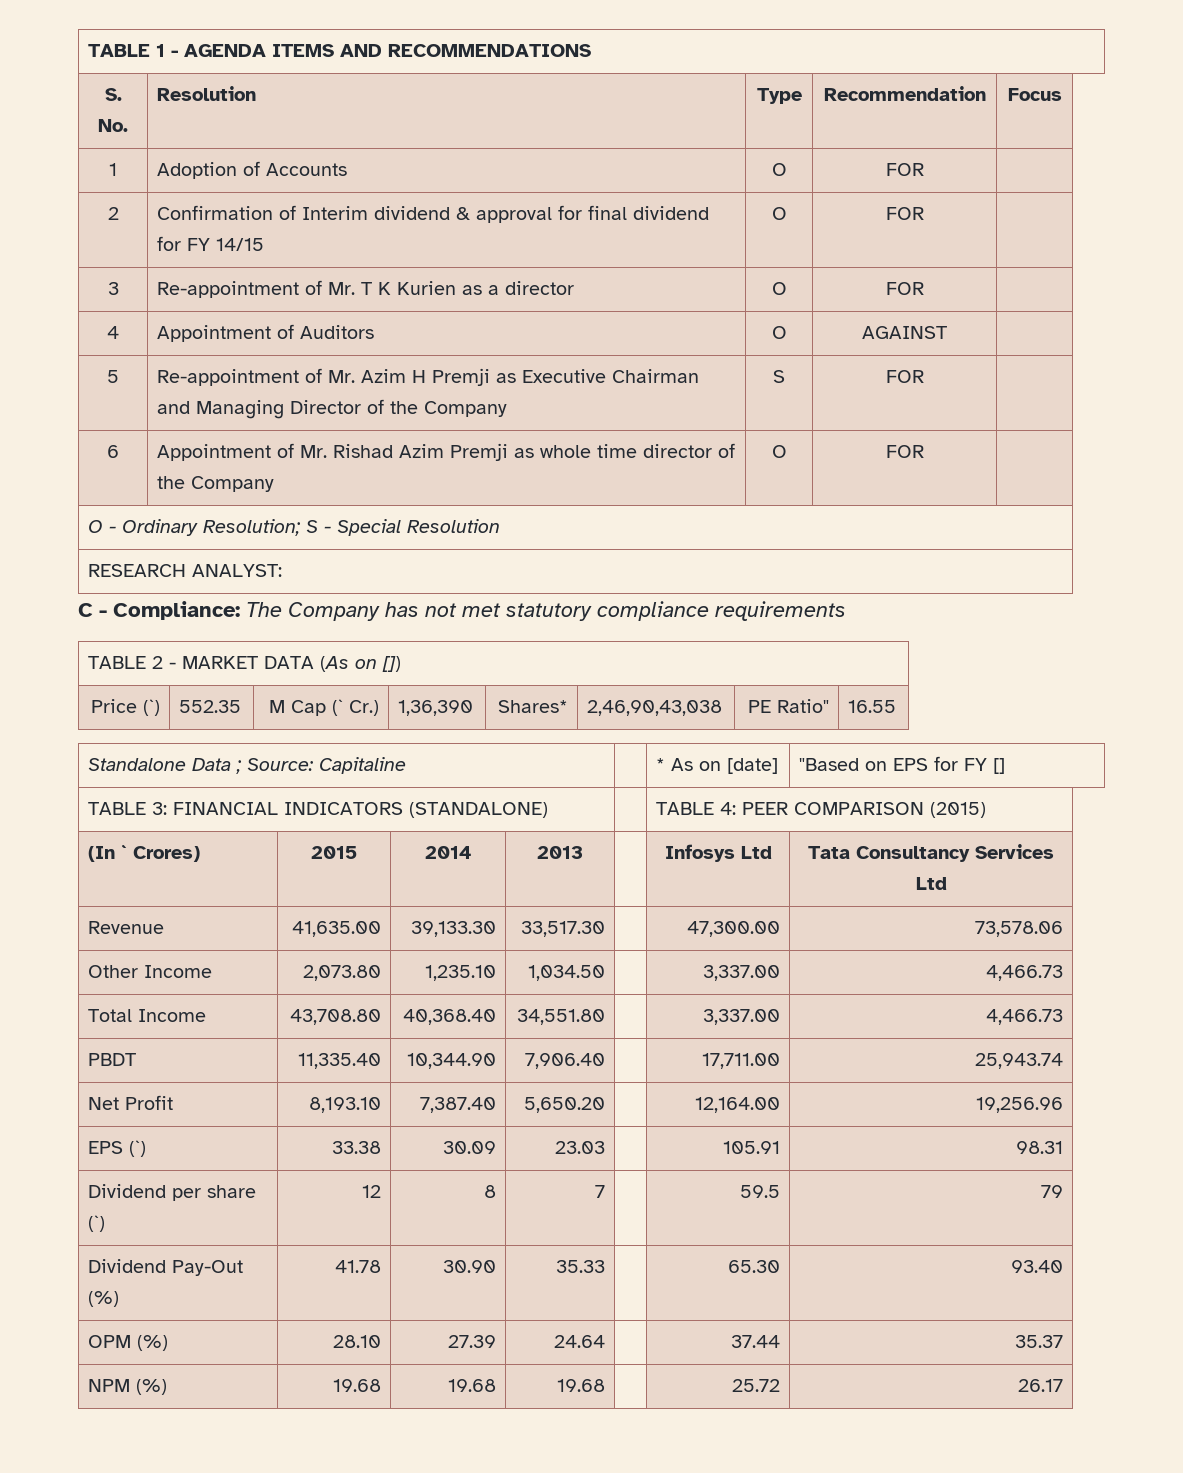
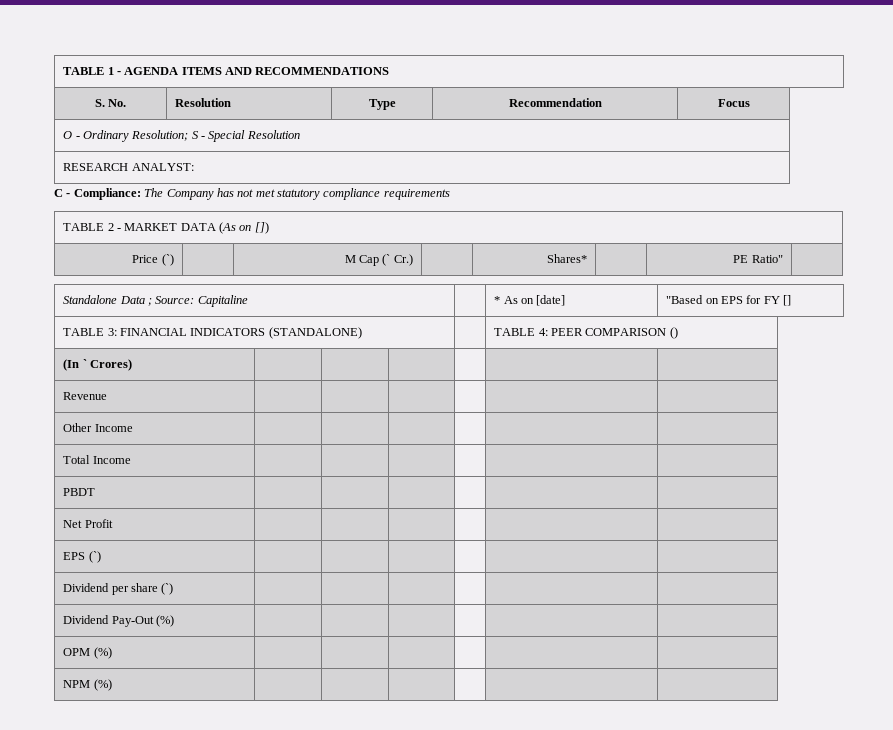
[109,163,117,176] [157,161,348,179] [771,163,787,176] [885,163,924,176] [107,207,119,220] [157,205,710,223] [157,236,265,251] [771,207,787,220] [885,207,924,220] [107,282,119,295] [157,280,575,298] [771,282,787,295] [885,282,924,295] [107,326,119,339] [157,324,375,342] [771,326,787,339] [862,326,947,339] [107,370,119,383] [157,368,700,386] [157,399,508,419] [773,370,785,383] [885,370,924,383] [107,445,119,458] [157,443,736,461] [157,476,275,492] [771,445,787,458] [885,445,924,458] // 1 | Adoption of Accounts | O | FOR | // 2 | Confirmation of Interim dividend & approval for final dividend for FY 14/15 | O | FOR | // 3 | Re-appointment of Mr. T K Kurien as a director | O | FOR | // 4 | Appointment of Auditors | O | AGAINST | // 5 | Re-appointment of Mr. Azim H Premji as Executive Chairman and Managing Director of the Company | S | FOR | // 6 | Appointment of Mr. Rishad Azim Premji as whole time director of the Company | O | FOR | -> (750, 103) none
[179,700,242,713] 552.35 -> (174, 260) none
[398,700,474,716] 1,36,390 -> (413, 260) none
[587,700,723,716] 2,46,90,43,038 -> (587, 258) none
[848,700,897,713] 16.55 -> (783, 259) none
[930,802,987,818] (2015) -> [669,327,678,339] ()
[311,846,357,859] [424,846,472,859] [537,846,583,859] [664,844,772,862] [808,844,1054,862] [915,877,947,890] [88,921,165,934] [291,921,381,937] [410,921,496,937] [520,921,605,937] [686,921,780,937] [974,921,1063,937] [88,965,213,978] [302,965,381,981] [424,965,496,981] [527,965,605,981] [702,965,780,981] [985,965,1063,981] [88,1009,207,1022] [289,1009,381,1025] [402,1009,496,1025] [516,1009,605,1025] [702,1009,780,1025] [985,1009,1063,1025] [88,1053,137,1066] [297,1053,381,1069] [406,1053,496,1069] [524,1053,605,1069] [701,1053,780,1069] [974,1053,1063,1069] [88,1095,174,1110] [308,1097,381,1113] [419,1097,496,1113] [523,1097,605,1113] [694,1097,780,1113] [975,1097,1063,1113] [88,1140,147,1157] [331,1141,381,1154] [442,1141,496,1154] [554,1141,605,1154] [722,1141,780,1154] [1015,1141,1063,1154] [88,1184,257,1201] [88,1215,106,1232] [361,1185,381,1198] [483,1185,496,1198] [594,1185,605,1198] [739,1185,780,1198] [1040,1185,1063,1198] [88,1259,244,1276] [88,1291,120,1307] [334,1260,381,1273] [442,1260,496,1273] [555,1260,605,1273] [727,1260,780,1273] [1010,1260,1063,1273] [88,1335,169,1351] [332,1335,381,1348] [447,1335,496,1348] [553,1335,605,1348] [730,1335,780,1348] [1014,1335,1063,1348] [88,1379,168,1395] [332,1379,381,1392] [447,1379,496,1392] [556,1379,605,1392] [731,1379,780,1392] [1017,1379,1063,1392] 2015 | 2014 | 2013 | | Infosys Ltd | Tata Consultancy Services Ltd // Revenue | 41,635.00 | 39,133.30 | 33,517.30 | | 47,300.00 | 73,578.06 // Other Income | 2,073.80 | 1,235.10 | 1,034.50 | | 3,337.00 | 4,466.73 // Total Income | 43,708.80 | 40,368.40 | 34,551.80 | | 3,337.00 | 4,466.73 // PBDT | 11,335.40 | 10,344.90 | 7,906.40 | | 17,711.00 | 25,943.74 // Net Profit | 8,193.10 | 7,387.40 | 5,650.20 | | 12,164.00 | 19,256.96 // EPS (`) | 33.38 | 30.09 | 23.03 | | 105.91 | 98.31 // Dividend per share (`) | 12 | 8 | 7 | | 59.5 | 79 // Dividend Pay-Out (%) | 41.78 | 30.90 | 35.33 | | 65.30 | 93.40 // OPM (%) | 28.10 | 27.39 | 24.64 | | 37.44 | 35.37 // NPM (%) | 19.68 | 19.68 | 19.68 | | 25.72 | 26.17 -> [63,392,108,400] [63,423,133,432] [63,455,131,464] [63,488,96,496] [63,519,113,528] [63,551,101,563] [63,583,174,595] [63,615,174,627] [63,647,112,659] [63,679,112,691] | | | | | // Revenue | | | | | | // Other Income | | | | | | // Total Income | | | | | | // PBDT | | | | | | // Net Profit | | | | | | // EPS (`) | | | | | | // Dividend per share (`) | | | | | | // Dividend Pay-Out (%) | | | | | | // OPM (%) | | | | | | // NPM (%) | | | | | |

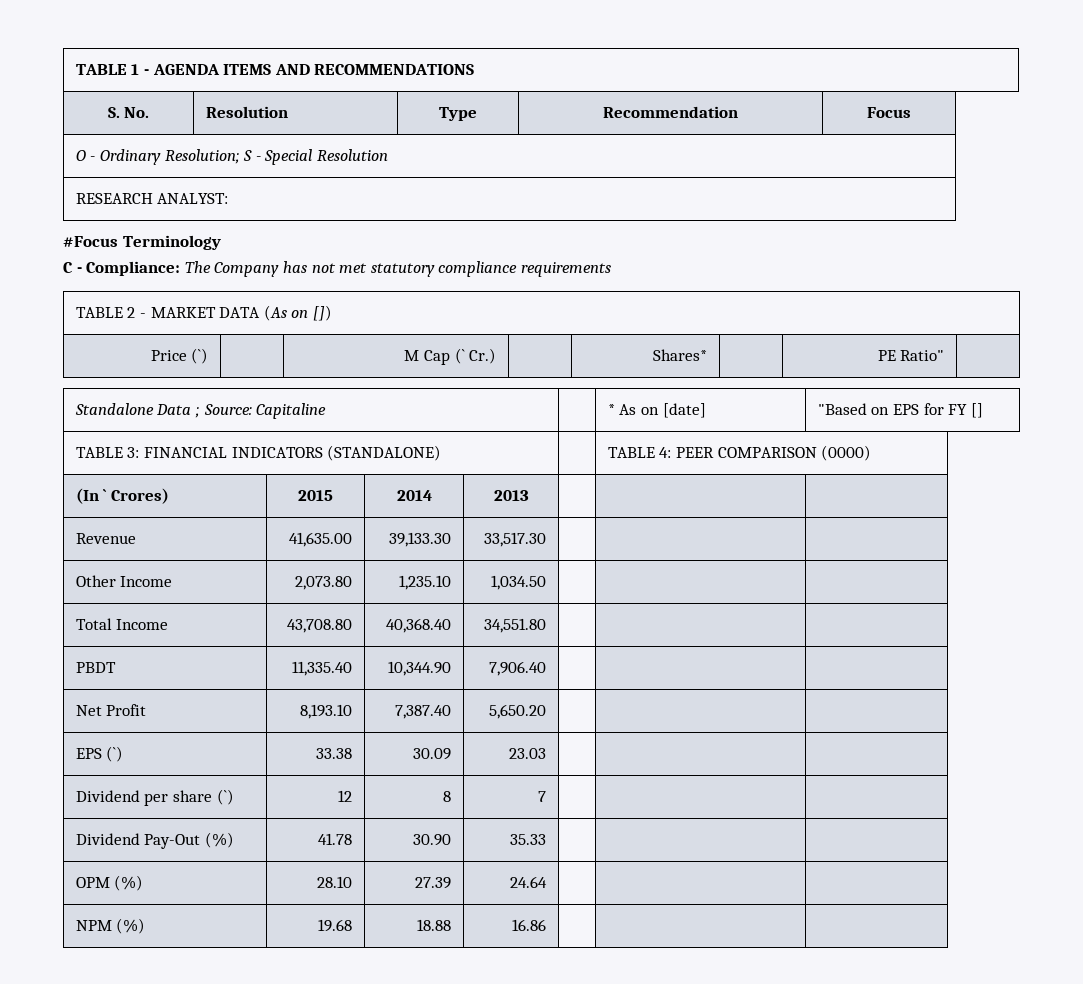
(194, 167) none -> [63,235,221,250] // #Focus Terminology
[669,327,678,339] () -> [821,445,872,461] (0000)
[63,392,108,400] | | | | | // Revenue | | | -> [298,490,333,501] [396,490,432,501] [493,490,529,501] [75,533,136,544] [289,532,353,547] [389,532,452,547] [484,532,547,547] 2015 | 2014 | 2013 | | | // Revenue | 41,635.00 | 39,133.30 | 33,517.30
(133, 428) | | -> [295,576,353,590] [399,575,452,590] [491,575,547,590] 2,073.80 | 1,235.10 | 1,034.50
[63,488,96,496] | | | | | // PBDT | | | -> [287,619,353,633] [386,618,452,633] [484,618,547,633] [75,662,116,673] [292,661,353,676] [388,661,452,676] [489,661,547,676] 43,708.80 | 40,368.40 | 34,551.80 | | | // PBDT | 11,335.40 | 10,344.90 | 7,906.40
(113, 523) | | -> [300,704,353,719] [395,705,452,719] [489,704,547,719] 8,193.10 | 7,387.40 | 5,650.20
(101, 557) | | -> [316,748,353,759] [413,748,452,760] [509,748,547,759] 33.38 | 30.09 | 23.03
(174, 589) | | -> [338,790,353,802] [443,791,452,802] [538,791,547,802] 12 | 8 | 7
(174, 621) | | -> [318,833,353,845] [413,834,452,846] [510,834,547,845] 41.78 | 30.90 | 35.33
(112, 653) | | -> [317,876,353,888] [415,877,452,889] [510,876,548,888] 28.10 | 27.39 | 24.64
(112, 685) | | -> [318,919,353,932] [417,919,452,931] [512,919,547,931] 19.68 | 18.88 | 16.86

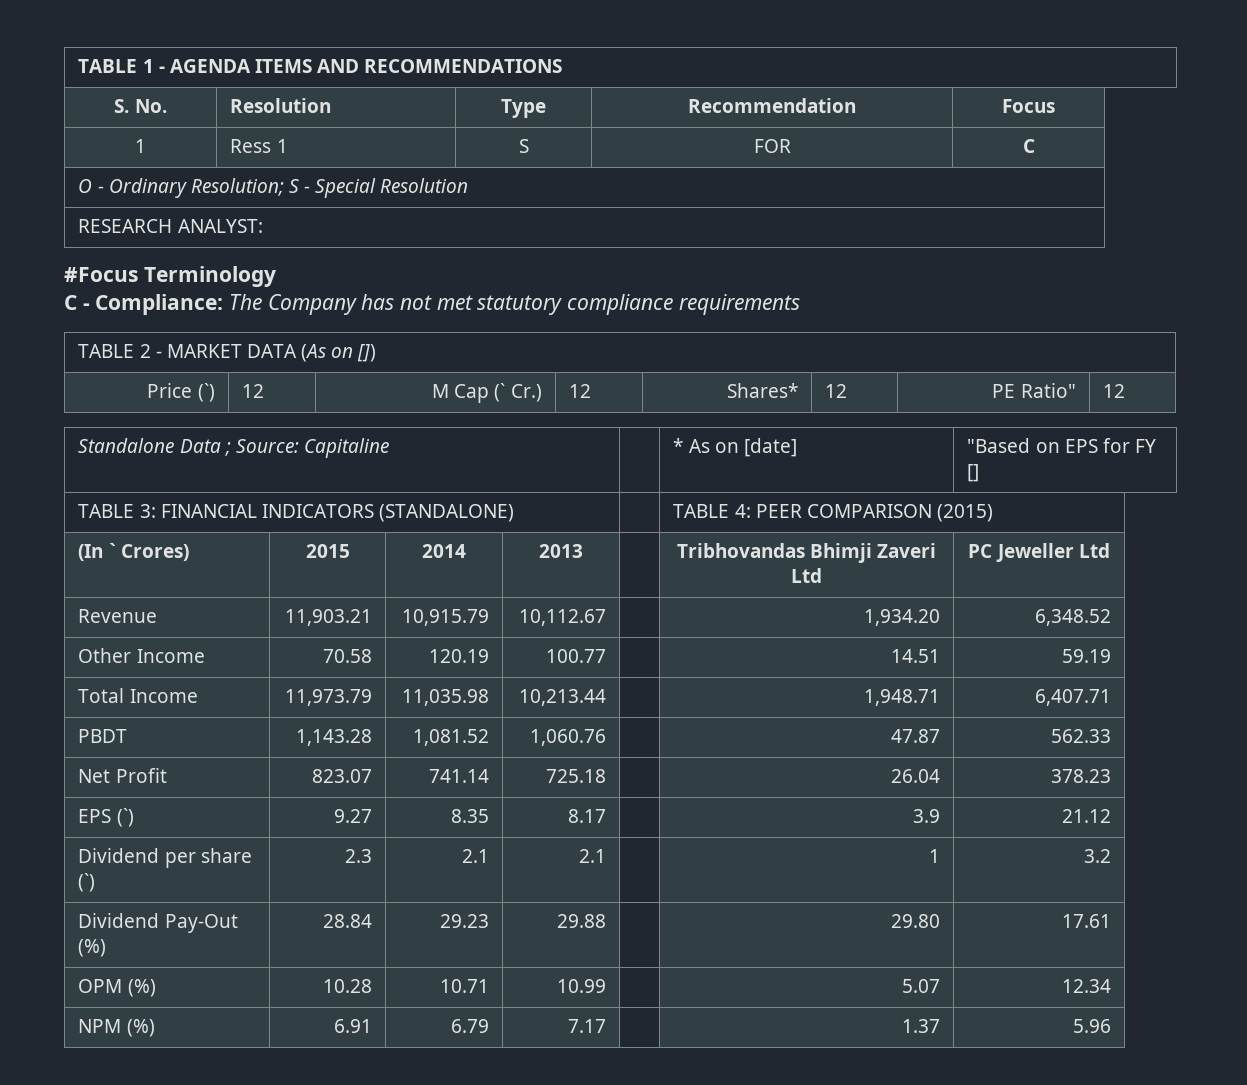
(911, 112) none -> [135,139,146,153] [230,139,288,153] [518,139,529,153] [753,139,791,153] [1022,139,1035,153] // 1 | Ress 1 | S | FOR | C
(209, 356) none -> [242,384,265,398] 12
(497, 356) none -> [569,384,592,398] 12
(708, 355) none -> [825,384,848,398] 12
(945, 355) none -> [1103,384,1126,398] 12
[821,445,872,461] (0000) -> [936,504,993,522] (2015)
[75,533,136,544] [289,532,353,547] [389,532,452,547] [484,532,547,547] [75,575,173,587] [295,576,353,590] [399,575,452,590] [491,575,547,590] [75,618,169,630] [287,619,353,633] [386,618,452,633] [484,618,547,633] [75,662,116,673] [292,661,353,676] [388,661,452,676] [489,661,547,676] [75,704,147,716] [300,704,353,719] [395,705,452,719] [489,704,547,719] [75,746,124,762] [316,748,353,759] [413,748,452,760] [509,748,547,759] [75,789,234,806] [338,790,353,802] [443,791,452,802] [538,791,547,802] [75,832,234,849] [318,833,353,845] [413,834,452,846] [510,834,547,845] [75,875,144,891] [317,876,353,888] [415,877,452,889] [510,876,548,888] [75,918,146,934] [318,919,353,932] [417,919,452,931] [512,919,547,931] | // Revenue | 41,635.00 | 39,133.30 | 33,517.30 | | | // Other Income | 2,073.80 | 1,235.10 | 1,034.50 | | | // Total Income | 43,708.80 | 40,368.40 | 34,551.80 | | | // PBDT | 11,335.40 | 10,344.90 | 7,906.40 | | | // Net Profit | 8,193.10 | 7,387.40 | 5,650.20 | | | // EPS (`) | 33.38 | 30.09 | 23.03 | | | // Dividend per share (`) | 12 | 8 | 7 | | | // Dividend Pay-Out (%) | 41.78 | 30.90 | 35.33 | | | // OPM (%) | 28.10 | 27.39 | 24.64 | | | // NPM (%) | 19.68 | 18.88 | 16.86 | | | -> [676,543,937,563] [791,568,822,583] [968,543,1110,562] [78,609,158,623] [284,609,372,626] [401,609,489,626] [518,609,606,626] [863,609,940,626] [1034,609,1111,626] [78,648,205,663] [322,649,372,663] [428,649,489,663] [545,649,606,663] [890,649,940,663] [1061,649,1111,663] [78,688,198,703] [284,689,372,706] [401,689,489,706] [518,689,606,706] [863,689,940,706] [1034,689,1111,706] [78,729,128,743] [295,729,372,746] [412,729,489,746] [529,729,606,746] [890,729,940,743] [1050,729,1111,743] [78,768,167,783] [311,769,372,783] [428,769,489,783] [545,769,606,783] [890,769,940,783] [1050,769,1111,783] [78,808,134,827] [333,809,372,823] [450,809,489,823] [567,809,606,823] [912,809,940,823] [1061,809,1111,823] [78,848,252,868] [78,873,96,892] [344,849,372,863] [461,849,489,863] [578,849,606,863] [928,849,940,863] [1083,849,1111,863] [78,913,238,933] [78,939,107,957] [322,914,372,928] [439,914,489,928] [556,914,606,928] [890,914,940,928] [1061,914,1111,928] [78,979,156,997] [322,979,372,993] [439,979,489,993] [556,979,606,993] [901,979,940,993] [1061,979,1111,993] [78,1019,155,1037] [333,1019,372,1033] [450,1019,489,1033] [567,1019,606,1033] [901,1019,940,1033] [1072,1019,1111,1033] Tribhovandas Bhimji Zaveri Ltd | PC Jeweller Ltd // Revenue | 11,903.21 | 10,915.79 | 10,112.67 | | 1,934.20 | 6,348.52 // Other Income | 70.58 | 120.19 | 100.77 | | 14.51 | 59.19 // Total Income | 11,973.79 | 11,035.98 | 10,213.44 | | 1,948.71 | 6,407.71 // PBDT | 1,143.28 | 1,081.52 | 1,060.76 | | 47.87 | 562.33 // Net Profit | 823.07 | 741.14 | 725.18 | | 26.04 | 378.23 // EPS (`) | 9.27 | 8.35 | 8.17 | | 3.9 | 21.12 // Dividend per share (`) | 2.3 | 2.1 | 2.1 | | 1 | 3.2 // Dividend Pay-Out (%) | 28.84 | 29.23 | 29.88 | | 29.80 | 17.61 // OPM (%) | 10.28 | 10.71 | 10.99 | | 5.07 | 12.34 // NPM (%) | 6.91 | 6.79 | 7.17 | | 1.37 | 5.96

